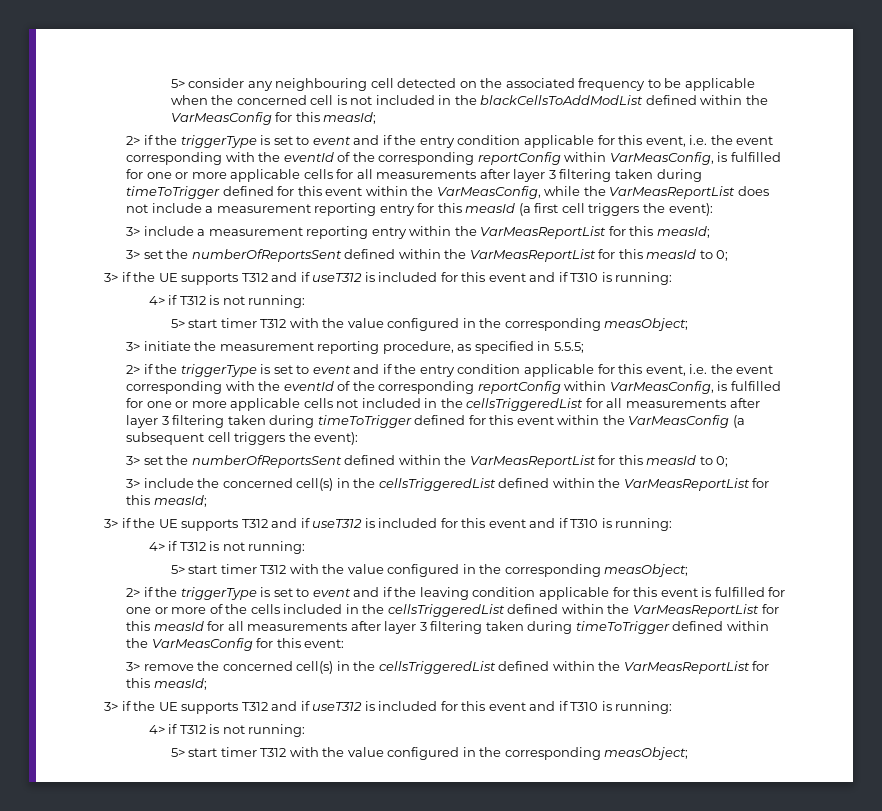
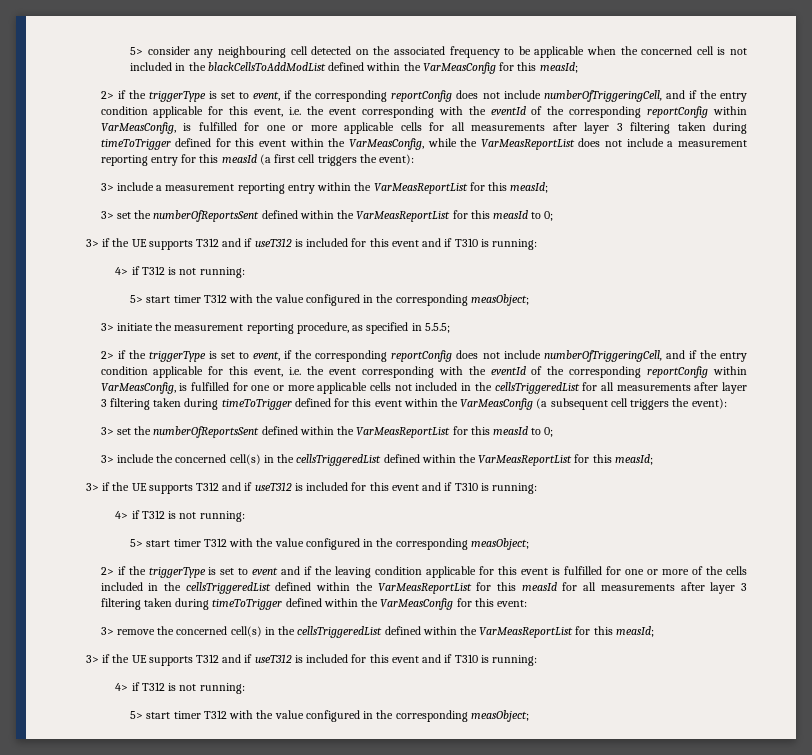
[312,136,351,145] event -> [253,90,662,102] event, if the corresponding reportConfig does not include numberOfTriggeringCell,
[312,365,351,374] event -> [253,350,662,362] event, if the corresponding reportConfig does not include numberOfTriggeringCell,

